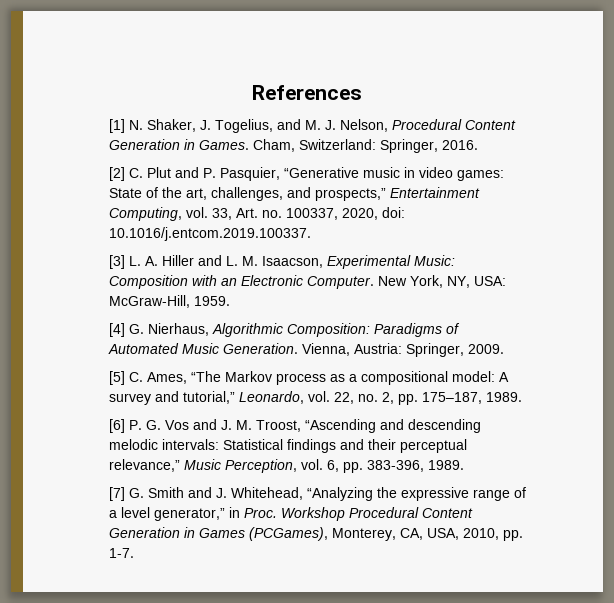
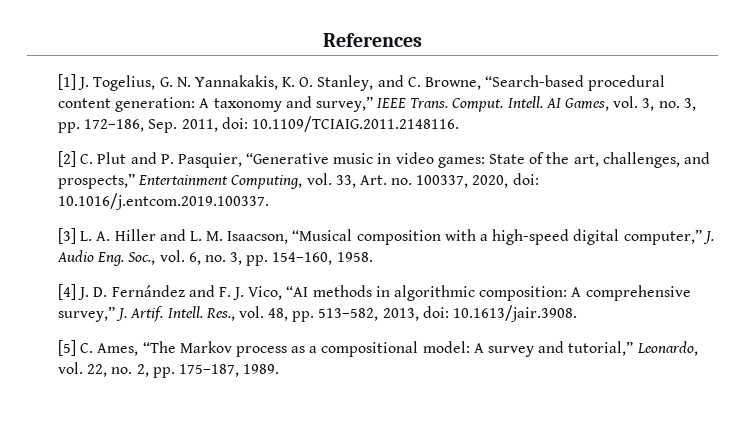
[128,119,516,133] [108,139,478,153] N. Shaker, J. Togelius, and M. J. Nelson, Procedural Content Generation in Games. Cham, Switzerland: Springer, 2016. -> [78,75,666,91] [57,96,696,112] [57,116,459,133] J. Togelius, G. N. Yannakakis, K. O. Stanley, and C. Browne, “Search-based procedural content generation: A taxonomy and survey,” IEEE Trans. Comput. Intell. AI Games, vol. 3, no. 3, pp. 172–186, Sep. 2011, doi: 10.1109/TCIAIG.2011.2148116.
[326,255,455,269] [108,275,506,289] [108,295,230,308] [108,323,460,337] [107,343,504,357] Experimental Music: Composition with an Electronic Computer. New York, NY, USA: McGraw-Hill, 1959. // [4] G. Nierhaus, Algorithmic Composition: Paradigms of Automated Music Generation. Vienna, Austria: Springer, 2009. -> [292,229,714,245] [56,250,373,266] [57,284,691,301] [57,305,578,322] “Musical composition with a high-speed digital computer,” J. Audio Eng. Soc., vol. 6, no. 3, pp. 154–160, 1958. // [4] J. D. Fernández and F. J. Vico, “AI methods in algorithmic composition: A comprehensive survey,” J. Artif. Intell. Res., vol. 48, pp. 513–582, 2013, doi: 10.1613/jair.3908.
[108,419,481,433] [108,439,467,453] [108,459,464,473] [108,487,526,501] [108,507,473,521] [108,527,523,541] [108,548,134,558] // [6] P. G. Vos and J. M. Troost, “Ascending and descending melodic intervals: Statistical findings and their perceptual relevance,” Music Perception, vol. 6, pp. 383-396, 1989. // [7] G. Smith and J. Whitehead, “Analyzing the expressive range of a level generator,” in Proc. Workshop Procedural Content Generation in Games (PCGames), Monterey, CA, USA, 2010, pp. 1-7. -> (280, 369) none

